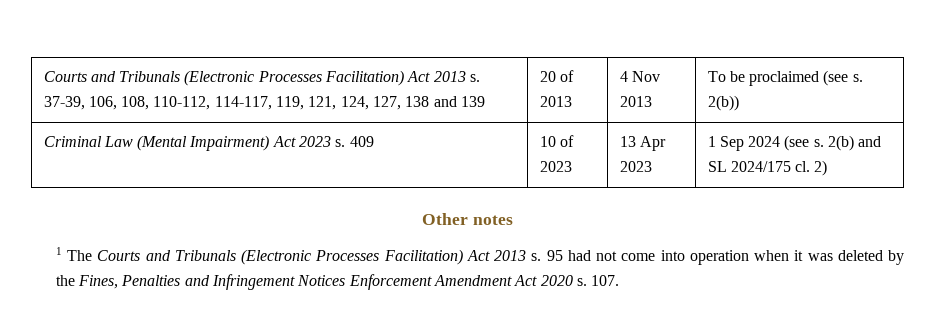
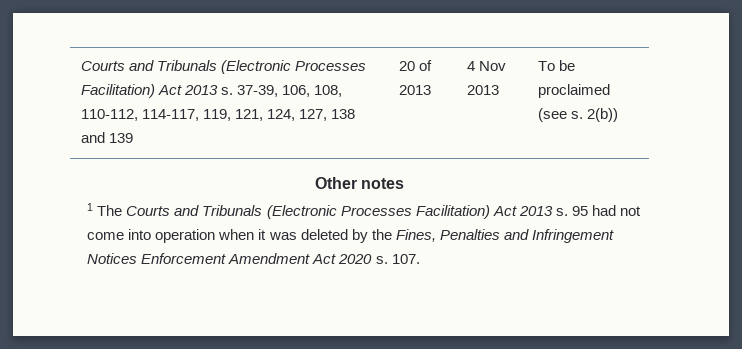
[43,135,374,151] [539,135,574,147] [539,161,572,172] [619,136,666,151] [619,161,652,172] [707,135,882,151] [707,160,828,176] // Criminal Law (Mental Impairment) Act 2023 s. 409 | 10 of 2023 | 13 Apr 2023 | 1 Sep 2024 (see s. 2(b) and SL 2024/175 cl. 2) -> (618, 115) none

